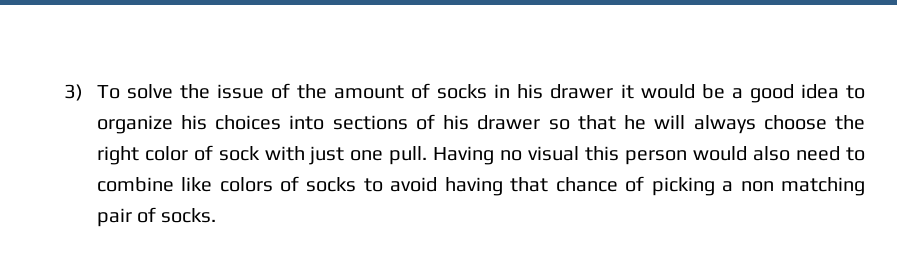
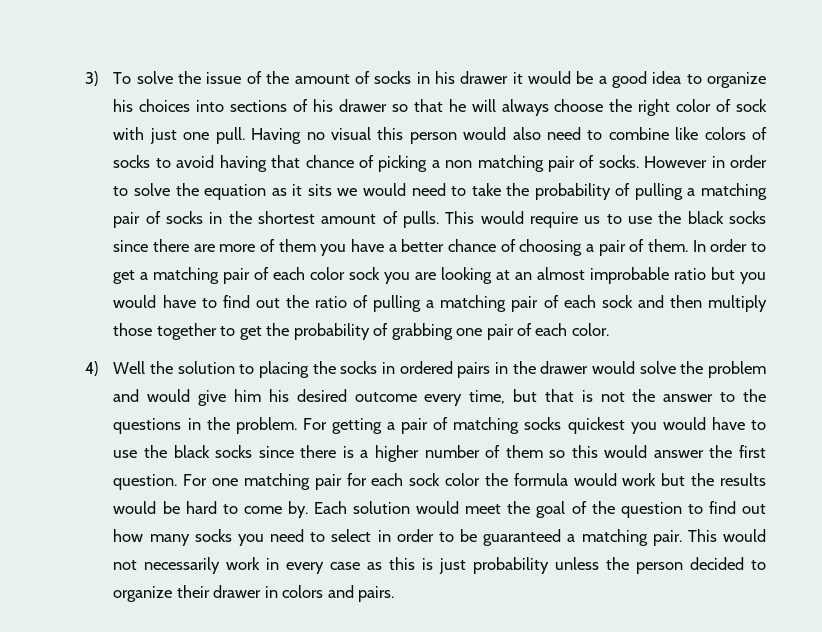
(217, 215) none -> [644,155,768,168] [113,183,767,200] [113,211,766,228] [113,239,766,256] [113,267,767,284] [113,295,767,312] [113,323,609,340] [84,361,767,378] [113,389,767,406] [113,417,767,434] [113,445,766,462] [113,473,766,490] [113,501,766,518] [113,529,767,546] [113,557,766,574] [113,585,395,602] However in order to solve the equation as it sits we would need to take the probability of pulling a matching pair of socks in the shortest amount of pulls. This would require us to use the black socks since there are more of them you have a better chance of choosing a pair of them. In order to get a matching pair of each color sock you are looking at an almost improbable ratio but you would have to find out the ratio of pulling a matching pair of each sock and then multiply those together to get the probability of grabbing one pair of each color. // 4) Well the solution to placing the socks in ordered pairs in the drawer would solve the problem and would give him his desired outcome every time, but that is not the answer to the questions in the problem. For getting a pair of matching socks quickest you would have to use the black socks since there is a higher number of them so this would answer the first question. For one matching pair for each sock color the formula would work but the results would be hard to come by. Each solution would meet the goal of the question to find out how many socks you need to select in order to be guaranteed a matching pair. This would not necessarily work in every case as this is just probability unless the person decided to organize their drawer in colors and pairs.

